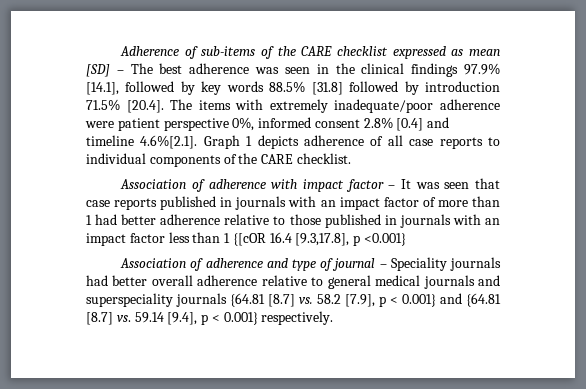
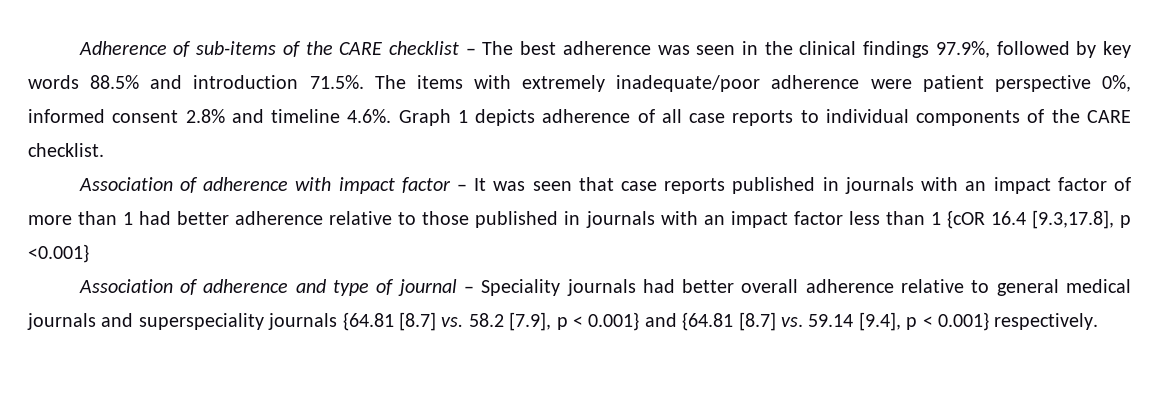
[392,46,501,59] [86,64,110,77] expressed as mean [SD] -> (459, 48) none
[463,63,500,75] [86,82,119,95] 97.9% [14.1], -> [935,41,990,58] 97.9%,
[311,81,501,95] [86,99,164,113] [31.8] followed by introduction 71.5% [20.4]. -> [150,75,364,89] and introduction 71.5%.
[396,118,424,131] [0.4] -> (225, 116) none
[140,135,198,149] 4.6%[2.1]. -> [347,109,392,123] 4.6%.
[232,233,266,246] {[cOR -> [946,210,985,229] {cOR

